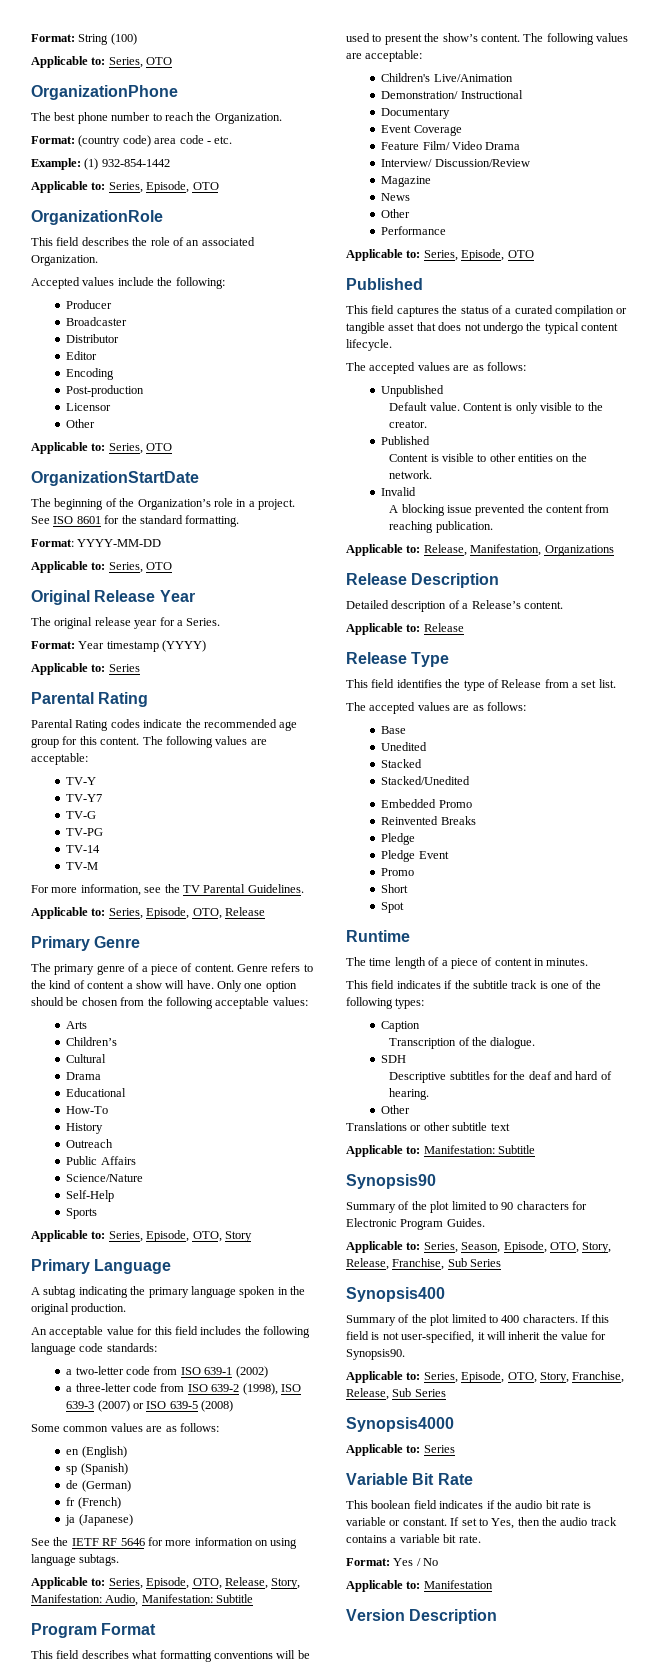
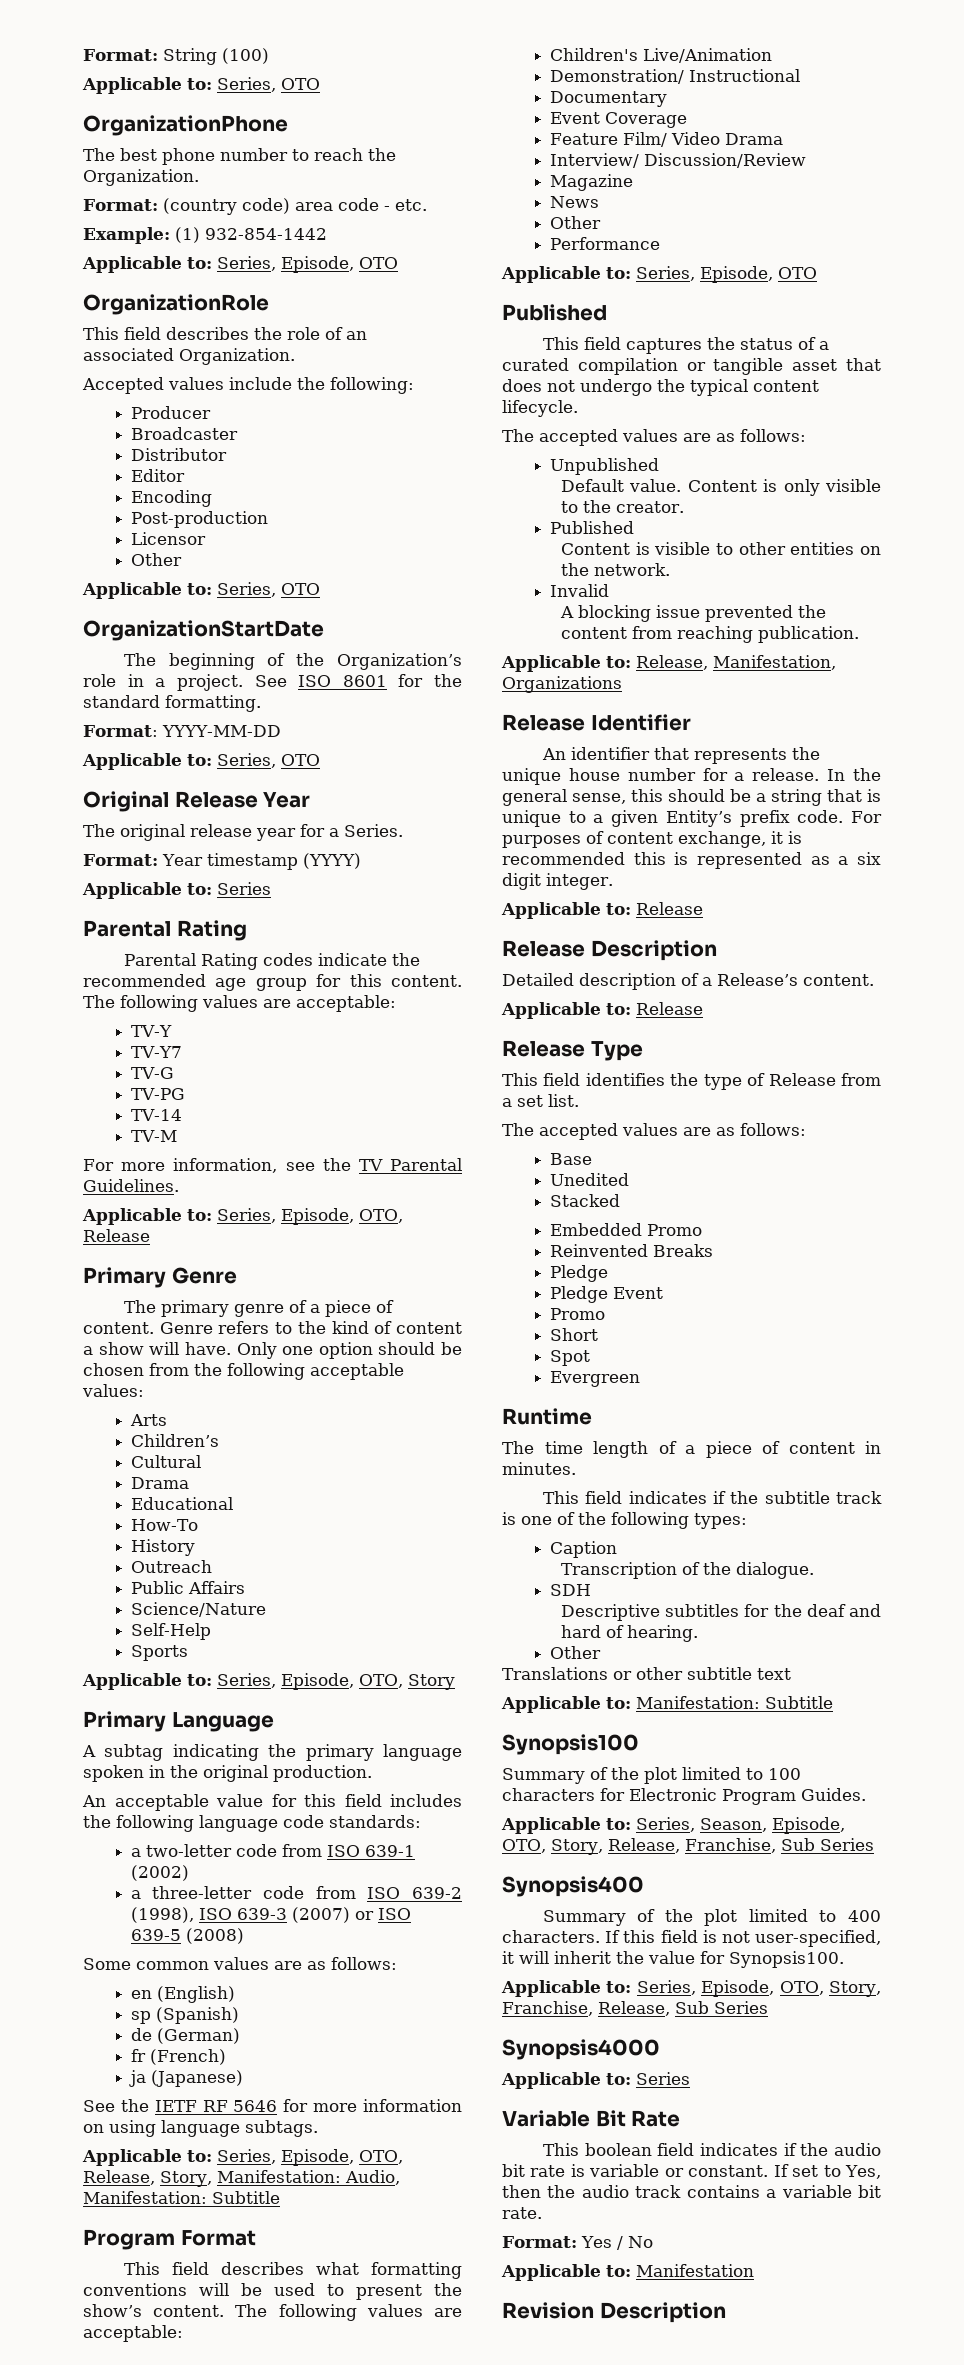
(614, 550) none -> [502,714,691,731] [541,747,820,764] [502,768,881,785] [502,789,881,806] [502,810,883,827] [502,831,802,848] [502,852,881,869] [502,873,613,890] [501,902,703,919] // Release Identifier // An identifier that represents the unique house number for a release. In the general sense, this should be a string that is unique to a given Entity’s prefix code. For purposes of content exchange, it is recommended this is represented as a six digit integer. // Applicable to: Release
[381,776,471,785] // Stacked/Unedited -> (620, 1200) none
(405, 907) none -> [549,1371,640,1387] // Evergreen
[346,1174,436,1189] [346,1201,514,1213] Synopsis90 // Summary of the plot limited to 90 -> [502,1734,639,1755] [502,1767,801,1784] Synopsis100 // Summary of the plot limited to 100
[346,1349,405,1360] Synopsis90. -> [729,1951,844,1968] Synopsis100.
[346,1609,405,1621] Version -> [502,2302,594,2319] Revision

